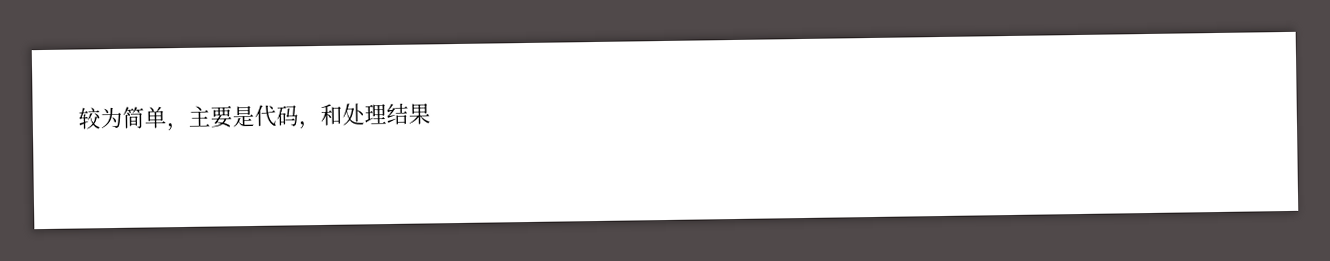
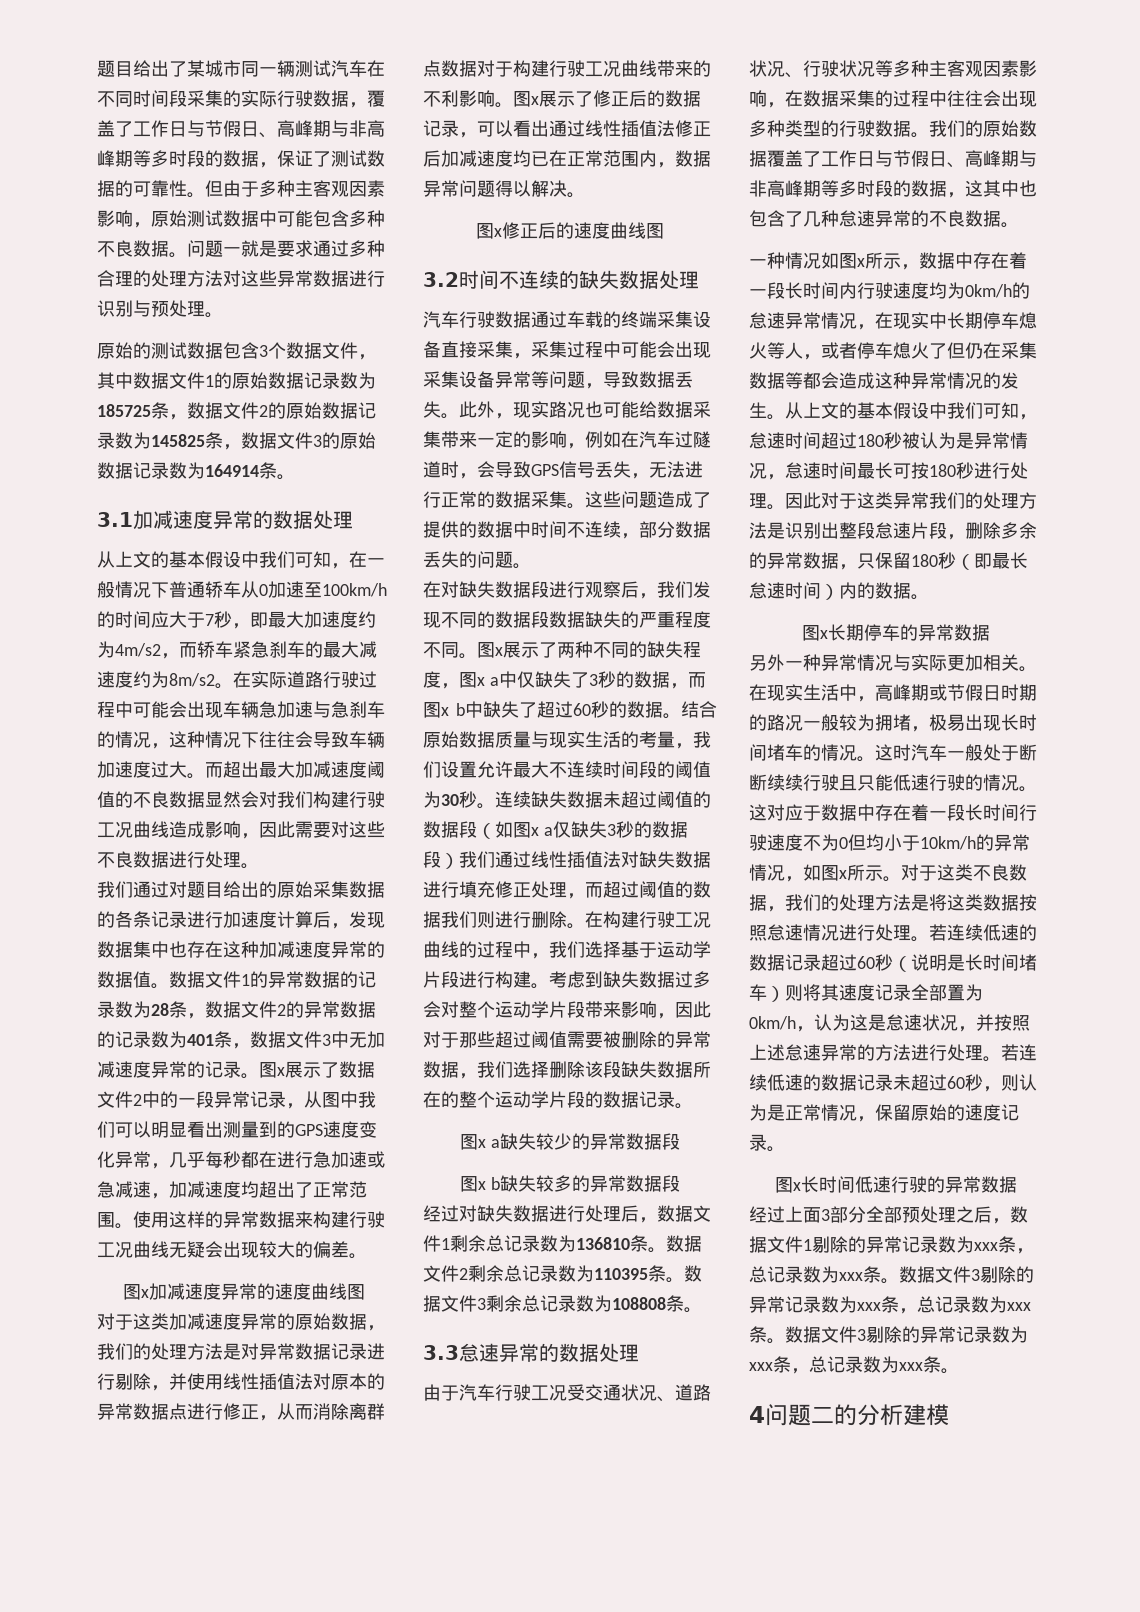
[78,102,431,132] 较为简单，主要是代码，和处理结果 -> [97,60,385,77] [97,90,385,108] [97,120,385,138] [97,150,385,168] [97,180,385,198] [97,210,385,228] [97,240,385,258] [97,270,385,287] [97,300,223,318] [97,342,376,360] [97,372,376,389] [97,402,376,420] [97,432,376,450] [97,462,295,480] [97,510,353,530] [97,551,385,569] [97,581,387,598] [97,611,376,629] [97,641,377,659] [97,671,377,689] [97,701,385,718] [97,731,385,749] [97,761,385,779] [97,791,385,808] [97,821,385,839] [97,851,259,869] [97,881,385,898] [97,911,385,929] [97,941,385,958] [97,971,376,989] [97,1001,376,1019] [97,1031,385,1049] [97,1061,375,1079] [97,1091,376,1109] [97,1121,377,1138] [97,1151,385,1169] [97,1181,367,1199] [97,1211,385,1229] [97,1241,367,1259] [123,1283,365,1300] [97,1313,385,1331] [97,1343,385,1360] [97,1373,385,1391] [97,1403,385,1421] [423,60,711,77] [423,90,701,108] [423,120,711,138] [423,150,711,168] [423,180,585,198] [476,222,664,239] [423,270,699,289] [423,311,711,328] [423,341,711,359] [423,371,693,389] [423,401,711,419] [423,431,711,449] [423,461,703,479] [423,491,711,509] [423,521,711,539] [423,551,531,569] [423,581,711,599] [423,611,711,628] [423,641,701,659] [423,671,706,689] [423,701,717,719] [423,731,711,749] [423,761,711,778] [423,791,711,809] [423,821,688,839] [423,851,711,869] [423,881,711,899] [423,911,711,929] [423,941,711,959] [423,971,711,989] [423,1001,711,1019] [423,1031,711,1048] [423,1061,711,1079] [423,1091,693,1109] [460,1133,680,1150] [460,1175,680,1192] [423,1205,711,1223] [423,1235,702,1253] [423,1265,702,1283] [423,1295,702,1313] [423,1343,639,1362] [423,1384,711,1402] [749,60,1037,78] [749,90,1037,108] [749,120,1037,138] [749,150,1037,168] [749,180,1037,198] [749,210,1019,228] [749,252,1027,270] [749,282,1030,299] [749,312,1037,330] [749,342,1037,360] [749,372,1019,389] [749,402,1037,420] [749,432,1028,449] [749,462,1028,480] [749,492,1037,510] [749,522,1037,540] [749,552,1028,570] [749,582,929,600] [802,624,990,641] [749,654,1037,672] [749,684,1037,702] [749,714,1037,732] [749,744,1037,762] [749,774,1037,792] [749,804,1037,821] [749,834,1030,851] [749,864,1027,882] [749,894,1037,912] [749,924,1037,942] [749,954,1037,972] [749,984,983,1002] [749,1014,1030,1032] [749,1044,1037,1062] [749,1074,1037,1092] [749,1104,1019,1122] [749,1134,785,1152] [775,1176,1017,1193] [749,1206,1028,1224] [749,1236,1034,1254] [749,1266,1034,1284] [749,1296,1031,1314] [749,1326,1028,1344] [749,1356,959,1374] [749,1404,949,1426] 题目给出了某城市同一辆测试汽车在不同时间段采集的实际行驶数据，覆盖了工作日与节假日、高峰期与非高峰期等多时段的数据，保证了测试数据的可靠性。但由于多种主客观因素影响，原始测试数据中可能包含多种不良数据。问题一就是要求通过多种合理的处理方法对这些异常数据进行识别与预处理。 // 原始的测试数据包含3个数据文件，其中数据文件1的原始数据记录数为185725条，数据文件2的原始数据记录数为145825条，数据文件3的原始数据记录数为164914条。 // 3.1加减速度异常的数据处理 // 从上文的基本假设中我们可知，在一般情况下普通轿车从0加速至100km/h的时间应大于7秒，即最大加速度约为4m/s2，而轿车紧急刹车的最大减速度约为8m/s2。在实际道路行驶过程中可能会出现车辆急加速与急刹车的情况，这种情况下往往会导致车辆加速度过大。而超出最大加减速度阈值的不良数据显然会对我们构建行驶工况曲线造成影响，因此需要对这些不良数据进行处理。 // 我们通过对题目给出的原始采集数据的各条记录进行加速度计算后，发现数据集中也存在这种加减速度异常的数据值。数据文件1的异常数据的记录数为28条，数据文件2的异常数据的记录数为401条，数据文件3中无加减速度异常的记录。图x展示了数据文件2中的一段异常记录，从图中我们可以明显看出测量到的GPS速度变化异常，几乎每秒都在进行急加速或急减速，加减速度均超出了正常范围。使用这样的异常数据来构建行驶工况曲线无疑会出现较大的偏差。 // 图x加减速度异常的速度曲线图 // 对于这类加减速度异常的原始数据，我们的处理方法是对异常数据记录进行剔除，并使用线性插值法对原本的异常数据点进行修正，从而消除离群点数据对于构建行驶工况曲线带来的不利影响。图x展示了修正后的数据记录，可以看出通过线性插值法修正后加减速度均已在正常范围内，数据异常问题得以解决。 // 图x修正后的速度曲线图 // 3.2时间不连续的缺失数据处理 // 汽车行驶数据通过车载的终端采集设备直接采集，采集过程中可能会出现采集设备异常等问题，导致数据丢失。此外，现实路况也可能给数据采集带来一定的影响，例如在汽车过隧道时，会导致GPS信号丢失，无法进行正常的数据采集。这些问题造成了提供的数据中时间不连续，部分数据丢失的问题。 // 在对缺失数据段进行观察后，我们发现不同的数据段数据缺失的严重程度不同。图x展示了两种不同的缺失程度，图x a中仅缺失了3秒的数据，而图x b中缺失了超过60秒的数据。结合原始数据质量与现实生活的考量，我们设置允许最大不连续时间段的阈值为30秒。连续缺失数据未超过阈值的数据段（如图x a仅缺失3秒的数据段）我们通过线性插值法对缺失数据进行填充修正处理，而超过阈值的数据我们则进行删除。在构建行驶工况曲线的过程中，我们选择基于运动学片段进行构建。考虑到缺失数据过多会对整个运动学片段带来影响，因此对于那些超过阈值需要被删除的异常数据，我们选择删除该段缺失数据所在的整个运动学片段的数据记录。 // 图x a缺失较少的异常数据段 // 图x b缺失较多的异常数据段 // 经过对缺失数据进行处理后，数据文件1剩余总记录数为136810条。数据文件2剩余总记录数为110395条。数据文件3剩余总记录数为108808条。 // 3.3怠速异常的数据处理 // 由于汽车行驶工况受交通状况、道路状况、行驶状况等多种主客观因素影响，在数据采集的过程中往往会出现多种类型的行驶数据。我们的原始数据覆盖了工作日与节假日、高峰期与非高峰期等多时段的数据，这其中也包含了几种怠速异常的不良数据。 // 一种情况如图x所示，数据中存在着一段长时间内行驶速度均为0km/h的怠速异常情况，在现实中长期停车熄火等人，或者停车熄火了但仍在采集数据等都会造成这种异常情况的发生。从上文的基本假设中我们可知，怠速时间超过180秒被认为是异常情况，怠速时间最长可按180秒进行处理。因此对于这类异常我们的处理方法是识别出整段怠速片段，删除多余的异常数据，只保留180秒（即最长怠速时间）内的数据。 // 图x长期停车的异常数据 // 另外一种异常情况与实际更加相关。在现实生活中，高峰期或节假日时期的路况一般较为拥堵，极易出现长时间堵车的情况。这时汽车一般处于断断续续行驶且只能低速行驶的情况。这对应于数据中存在着一段长时间行驶速度不为0但均小于10km/h的异常情况，如图x所示。对于这类不良数据，我们的处理方法是将这类数据按照怠速情况进行处理。若连续低速的数据记录超过60秒（说明是长时间堵车）则将其速度记录全部置为0km/h，认为这是怠速状况，并按照上述怠速异常的方法进行处理。若连续低速的数据记录未超过60秒，则认为是正常情况，保留原始的速度记录。 // 图x长时间低速行驶的异常数据 // 经过上面3部分全部预处理之后，数据文件1剔除的异常记录数为xxx条，总记录数为xxx条。数据文件3剔除的异常记录数为xxx条，总记录数为xxx条。数据文件3剔除的异常记录数为xxx条，总记录数为xxx条。 // 4问题二的分析建模

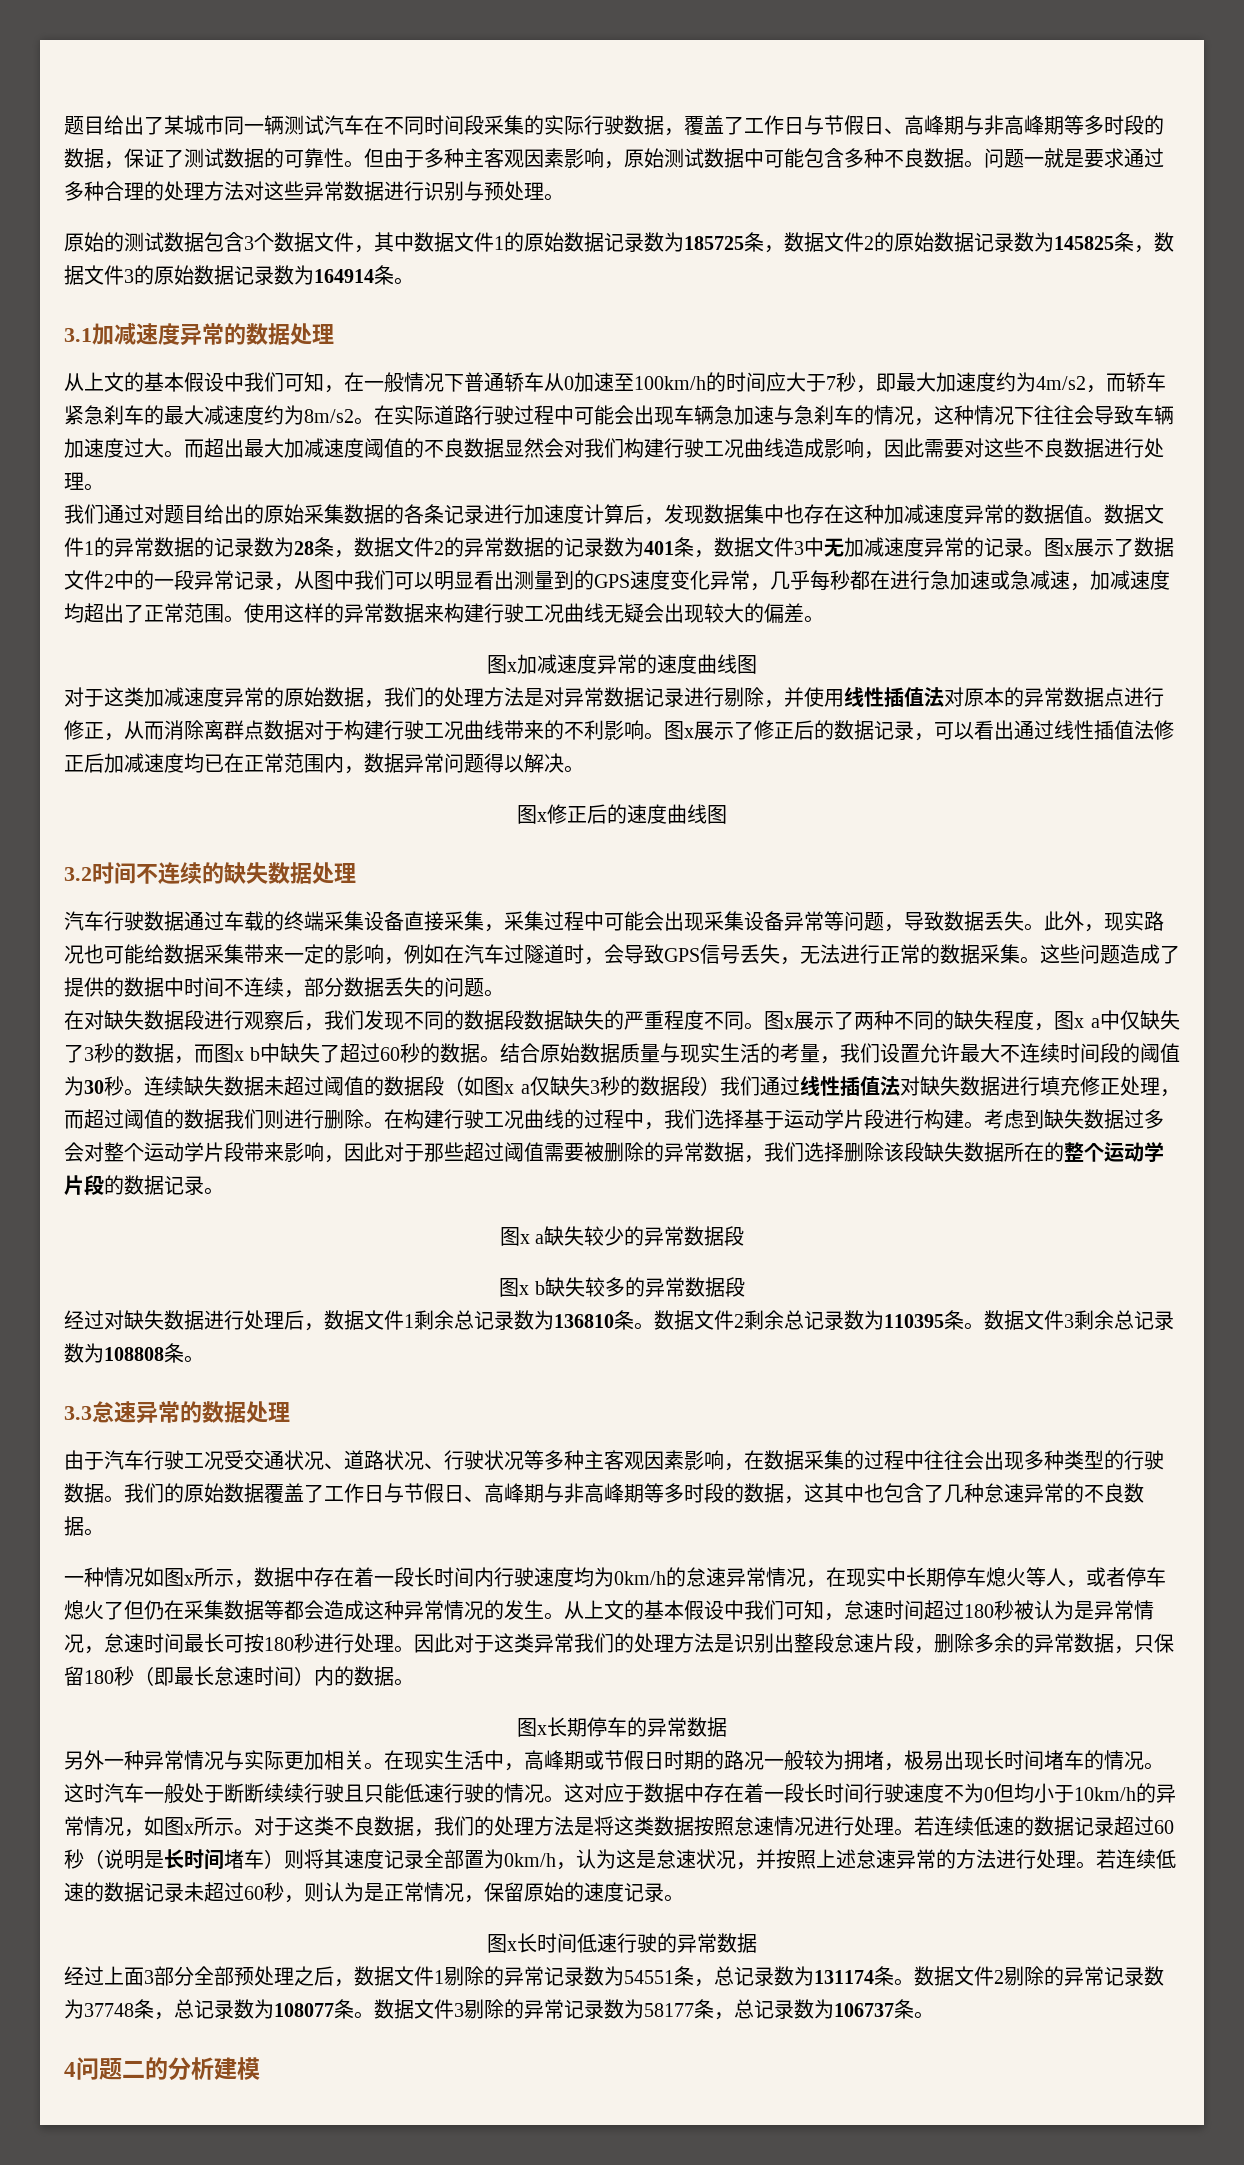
[974,1236,1034,1254] [749,1266,1034,1284] [749,1296,1031,1314] [749,1326,1028,1344] [749,1356,923,1374] xxx条，总记录数为xxx条。数据文件3剔除的异常记录数为xxx条，总记录数为xxx条。数据文件3剔除的异常记录数为xxx条，总记录数为xxx -> [624,1966,1164,1987] [64,1999,894,2020] 54551条，总记录数为131174条。数据文件2剔除的异常记录数为37748条，总记录数为108077条。数据文件3剔除的异常记录数为58177条，总记录数为106737

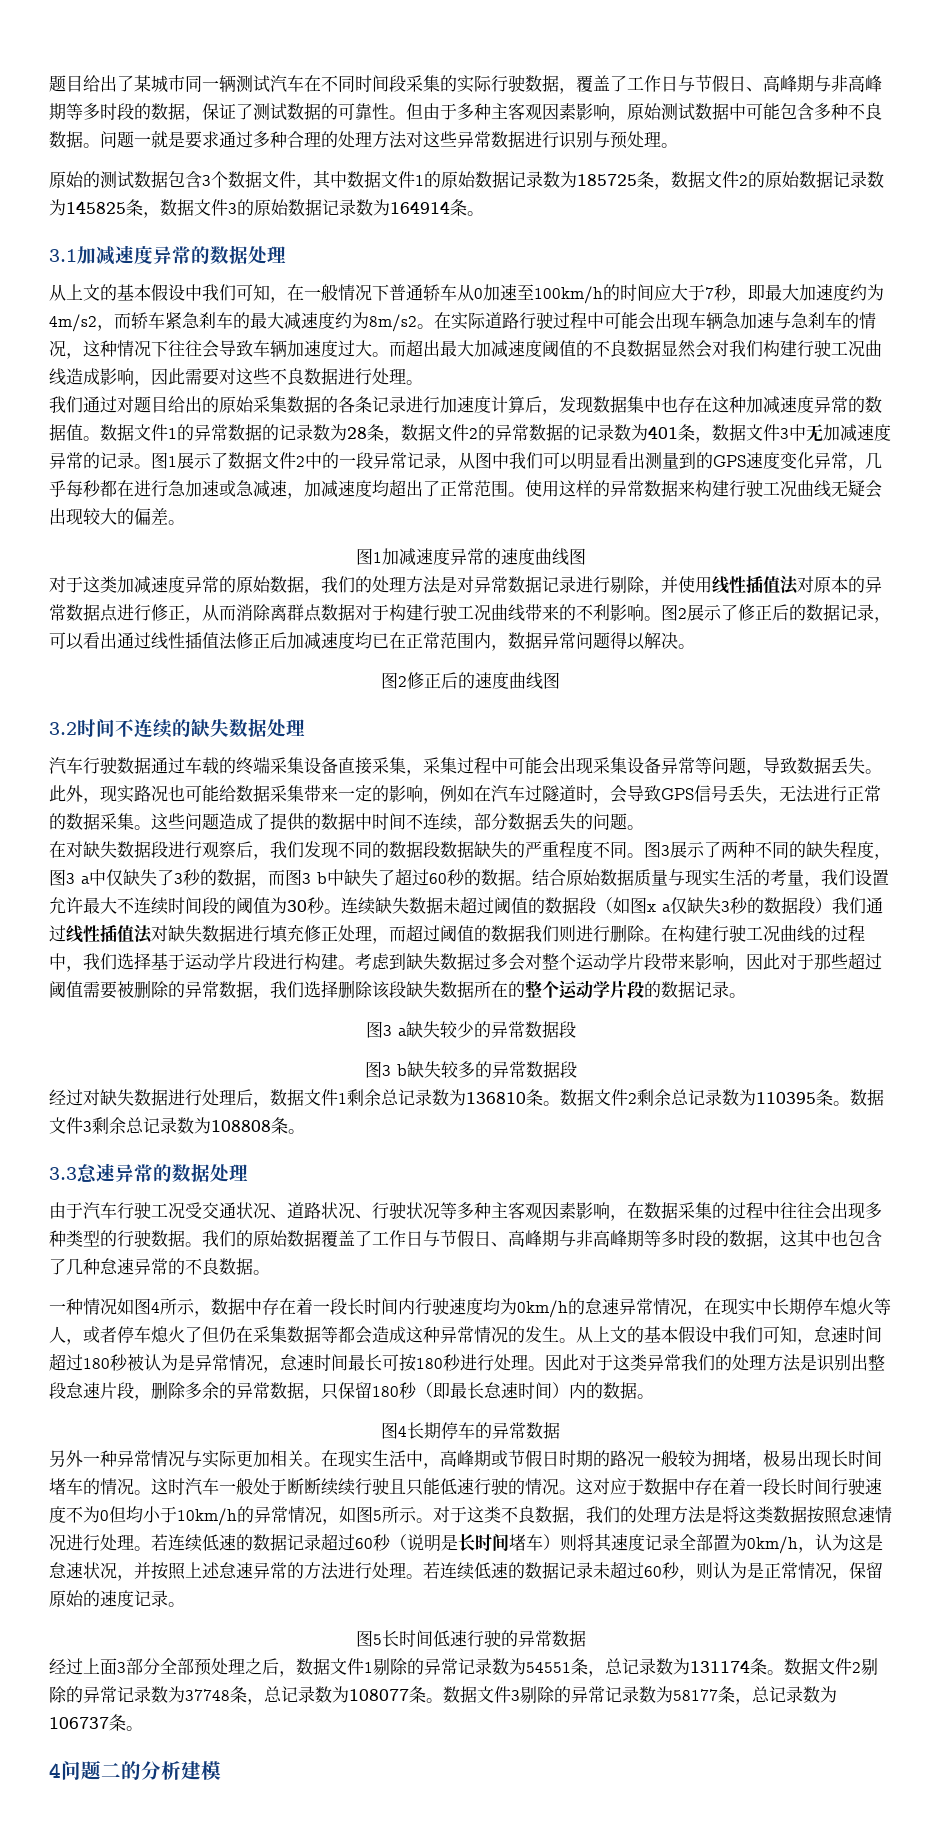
[1064,545,1074,555] x -> [168,456,177,467] 1
[507,662,517,672] x -> [372,552,382,563] 1
[684,728,694,738] x -> [678,608,687,619] 2
[537,812,547,822] x -> [398,676,407,687] 2
[784,1018,794,1028] x -> [661,845,670,856] 3
[1074,1018,1084,1028] x -> [66,873,75,884] 3
[234,1051,244,1061] x -> [302,873,311,884] 3
[519,1234,530,1244] x -> [382,1025,392,1036] 3
[519,1285,530,1295] x -> [381,1065,391,1076] 3
[184,1575,194,1585] x -> [151,1302,160,1313] 4
[537,1725,547,1735] x -> [398,1426,407,1437] 4
[184,1824,194,1834] x -> [373,1510,382,1521] 5
[507,1941,517,1951] x -> [372,1634,382,1645] 5

